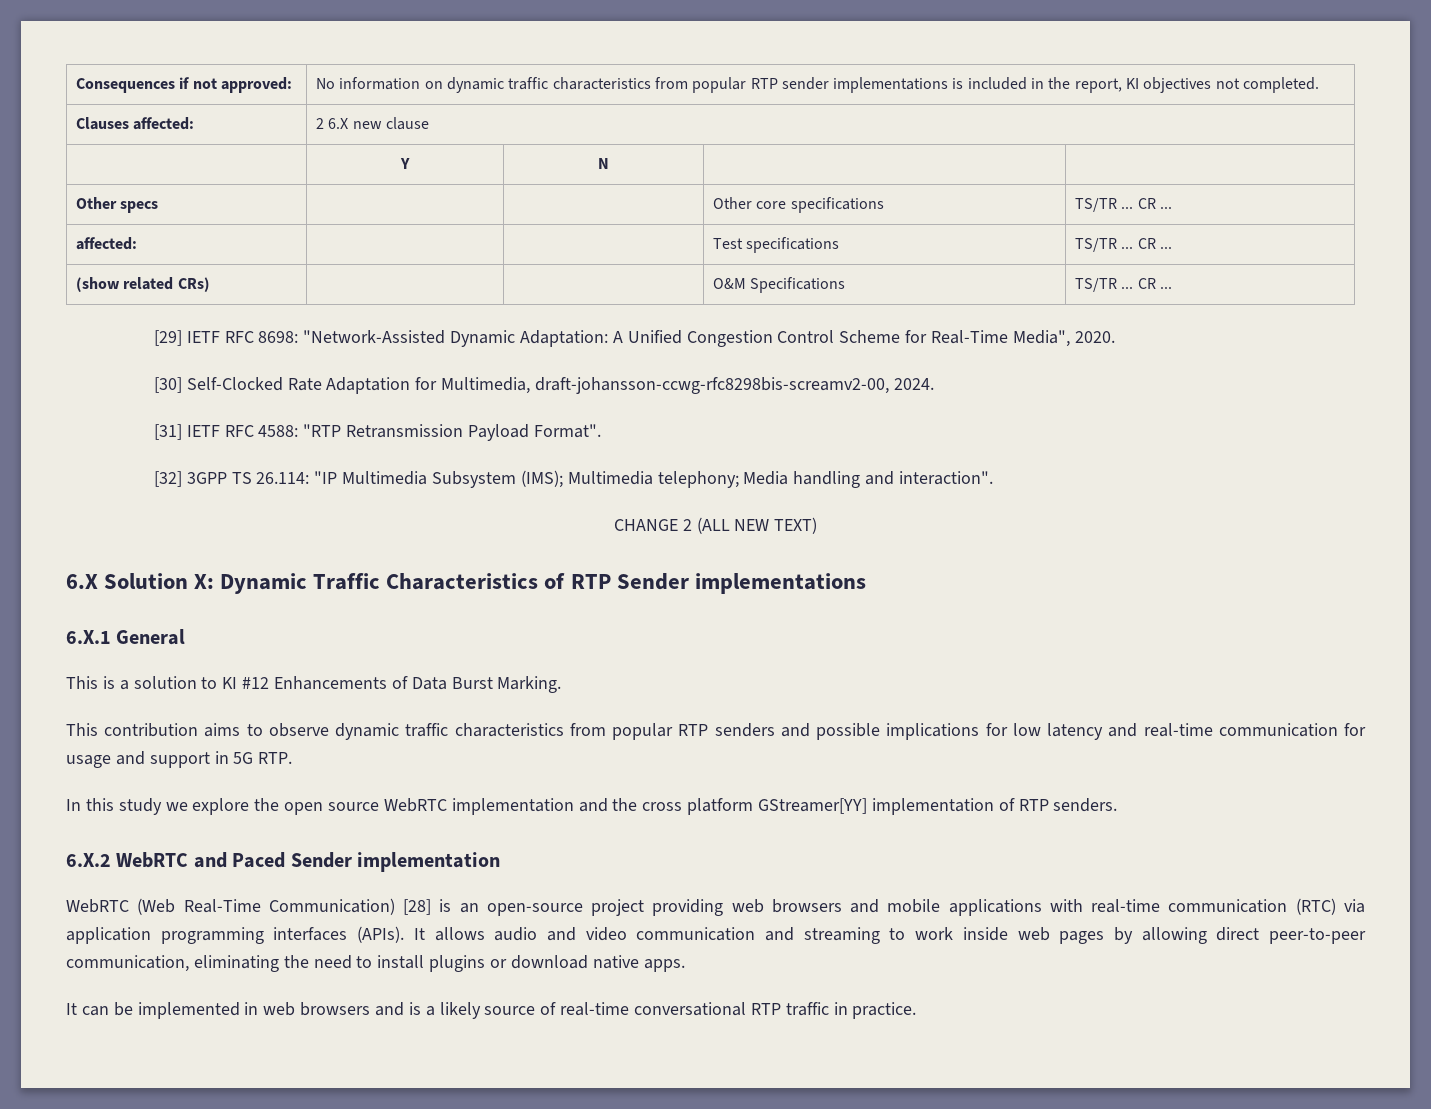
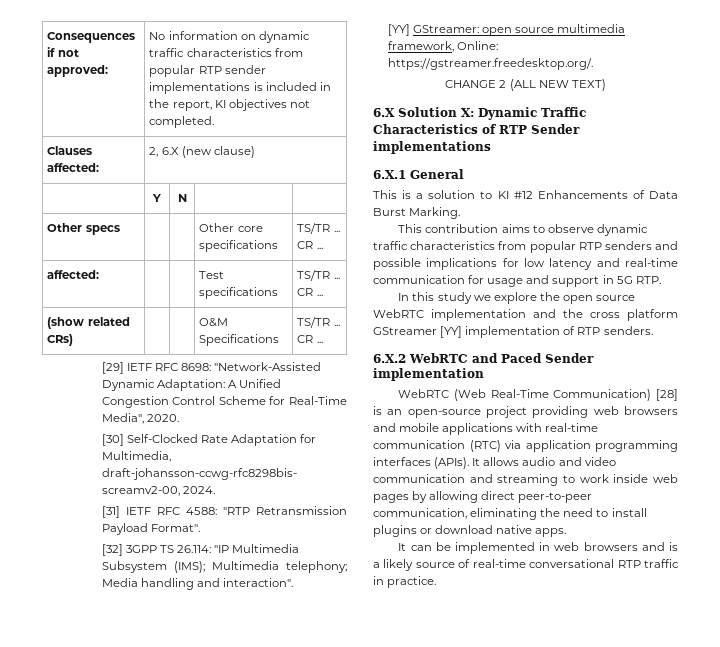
[315,117,429,130] 2 6.X new clause -> [149,146,255,158] 2, 6.X (new clause)
(993, 478) none -> [387,24,626,36] [387,41,499,52] [387,58,593,70] // [YY] GStreamer: open source multimedia framework, Online: https://gstreamer.freedesktop.org/.
[758,798,868,814] GStreamer[YY] -> [373,326,463,338] GStreamer [YY]

